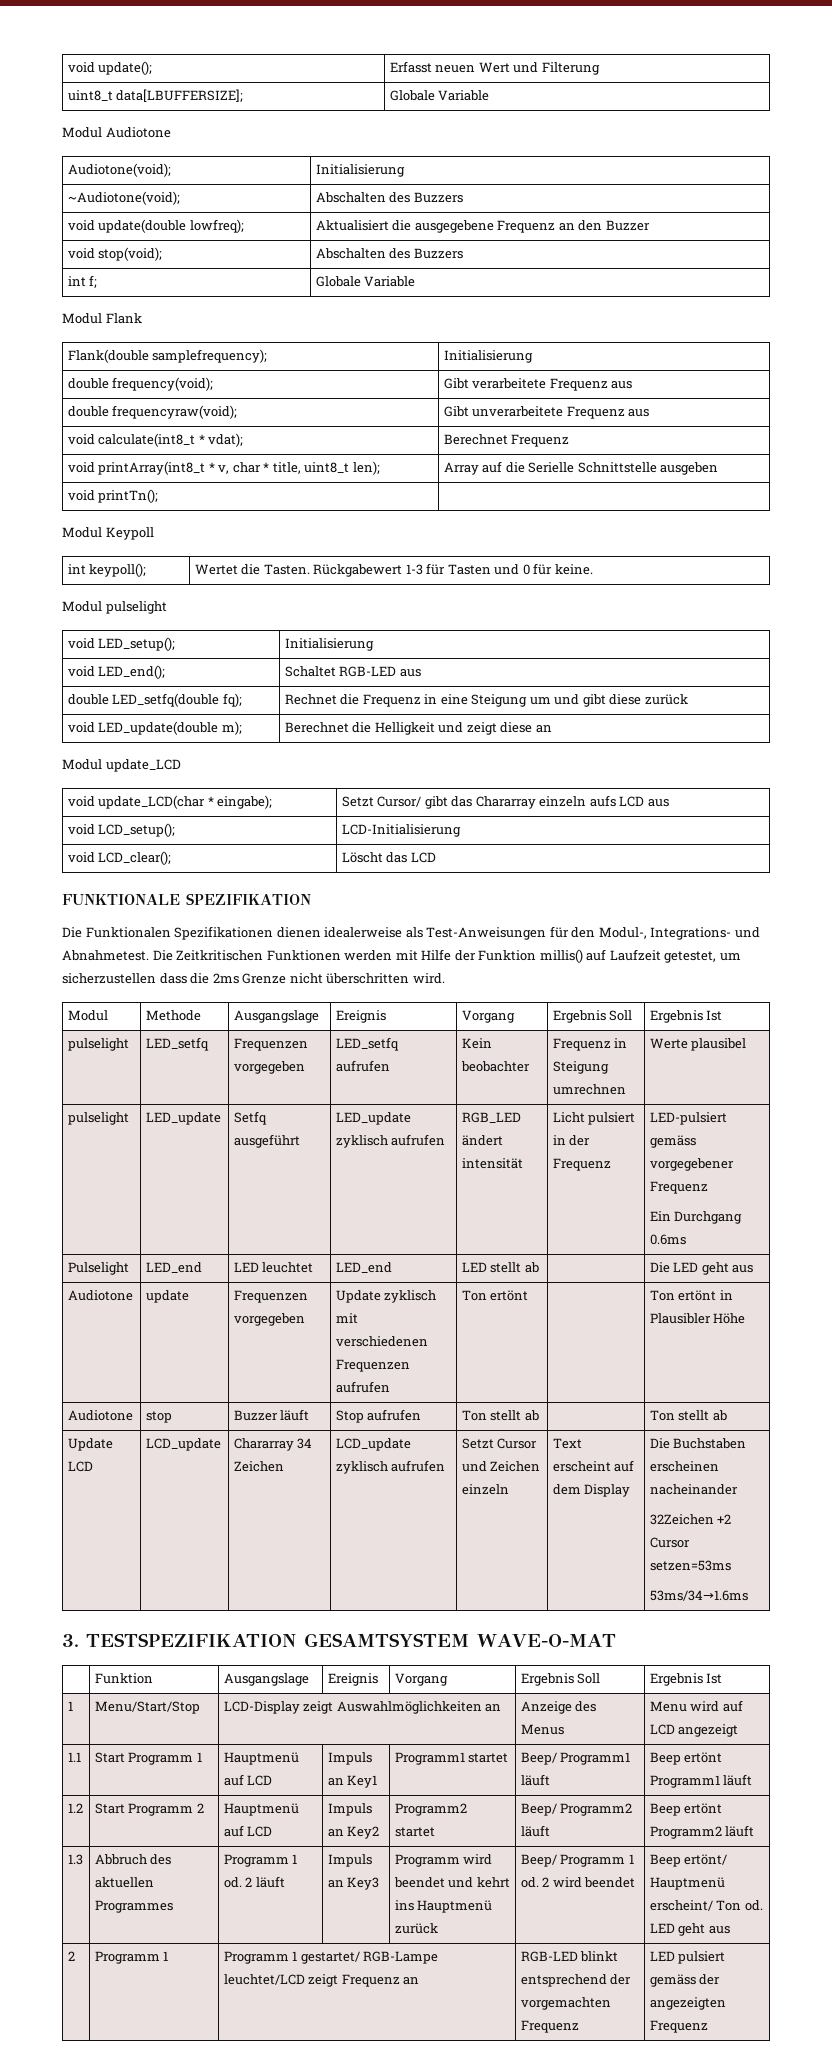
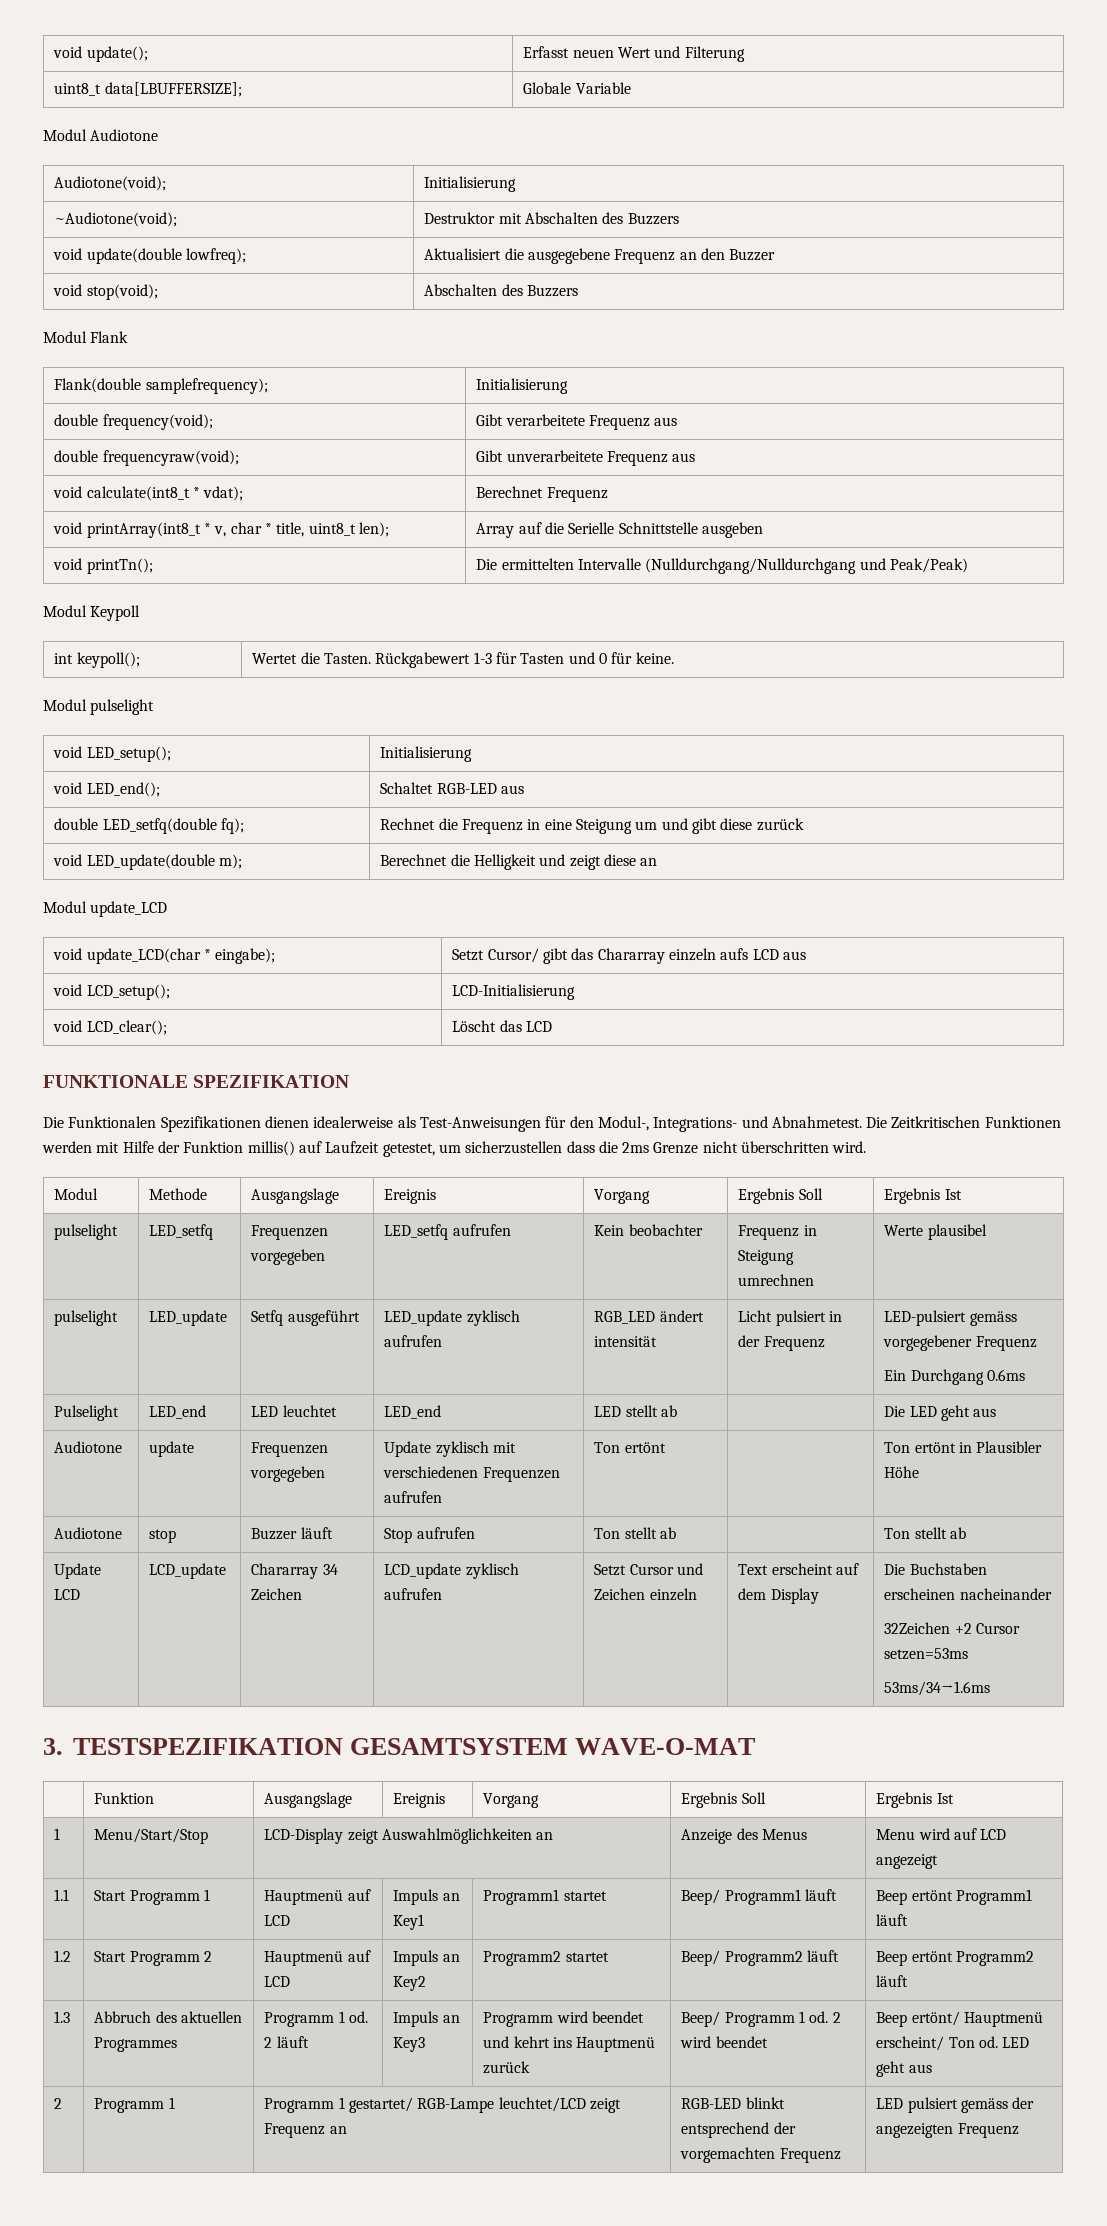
(180, 198) none -> [424,212,522,224] Destruktor mit
[67,275,98,288] [315,276,416,287] // int f; | Globale Variable -> (579, 291) none
(159, 496) none -> [476,558,969,574] Die ermittelten Intervalle (Nulldurchgang/Nulldurchgang und Peak/Peak)

